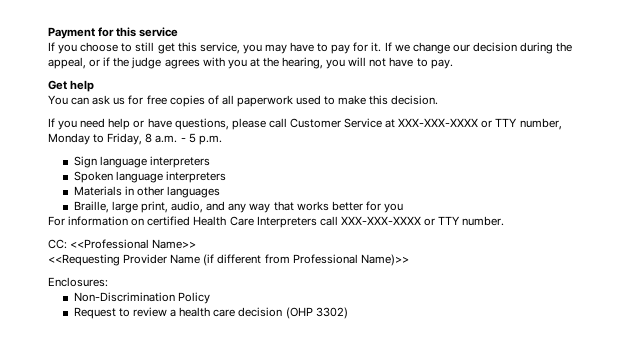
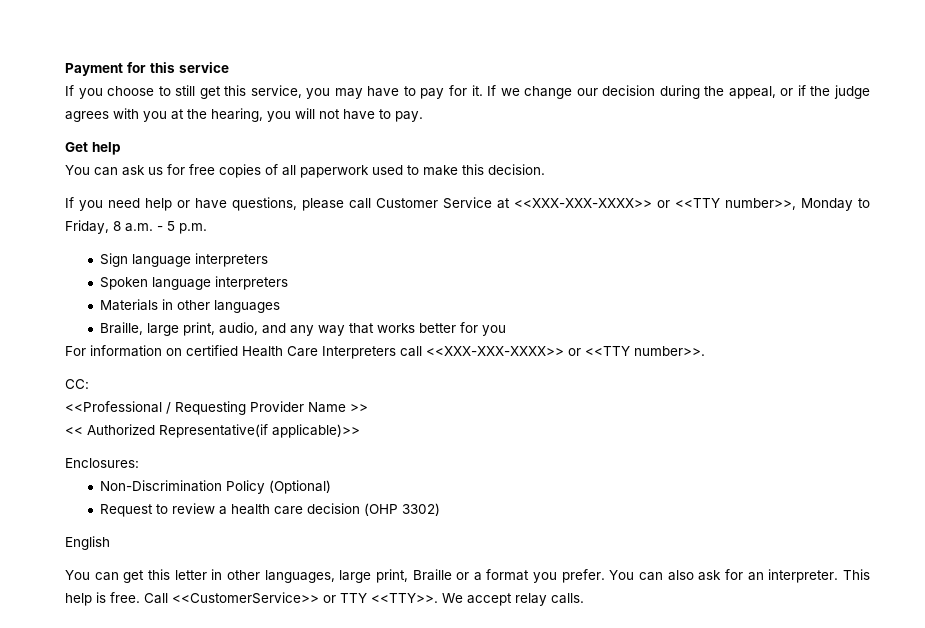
[398,118,562,130] XXX-XXX-XXXX or TTY number, -> [514,198,796,210] <<XXX-XXX-XXXX>> or <<TTY number>>,
[340,216,505,226] [48,239,197,249] [48,254,409,266] XXX-XXX-XXXX or TTY number. // CC: <<Professional Name>> // <<Requesting Provider Name (if different from Professional Name)>> -> [426,346,705,356] [65,379,89,389] [65,401,368,415] [65,424,360,438] <<XXX-XXX-XXXX>> or <<TTY number>>. // CC: // <<Professional / Requesting Provider Name >> // << Authorized Representative(if applicable)>>
(210, 298) none -> [269,480,332,494] (Optional)
(348, 313) none -> [65,536,110,550] [65,569,871,583] [65,592,584,606] // English // You can get this letter in other languages, large print, Braille or a format you prefer. You can also ask for an interpreter. This help is free. Call <<CustomerService>> or TTY <<TTY>>. We accept relay calls.

